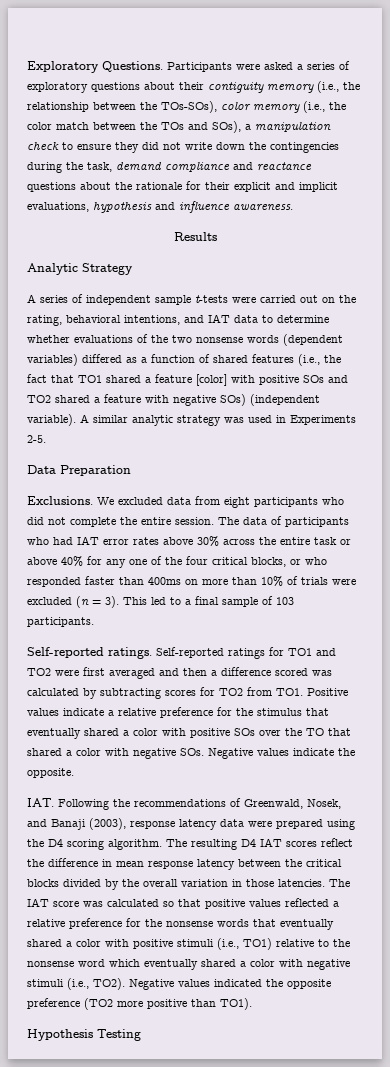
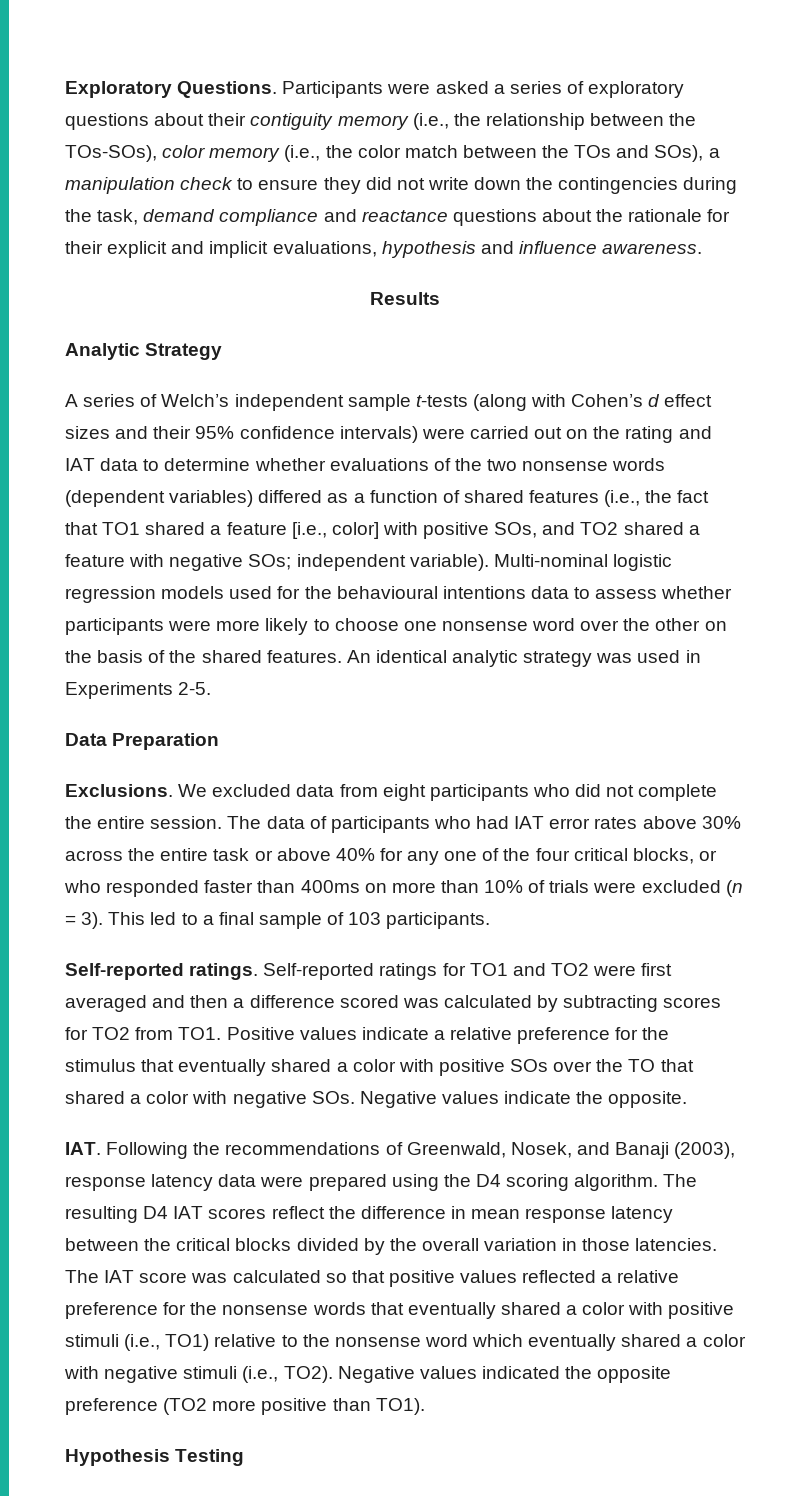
(83, 298) none -> [161,394,230,407] Welch’s
(228, 299) none -> [472,394,713,411] [65,426,418,443] (along with Cohen’s d effect sizes and their 95% confidence intervals)
[27,315,180,326] rating, behavioral intentions, -> [625,426,674,443] rating
[196,374,324,386] [color] with positive SOs -> [291,522,538,539] [i.e., color] with positive SOs,
[220,394,320,406] [27,414,128,426] SOs) (independent variable). A similar -> [248,554,672,571] [65,586,733,603] [65,618,727,635] [65,650,447,663] SOs; independent variable). Multi-nominal logistic regression models used for the behavioural intentions data to assess whether participants were more likely to choose one nonsense word over the other on the basis of the shared features. An identical

